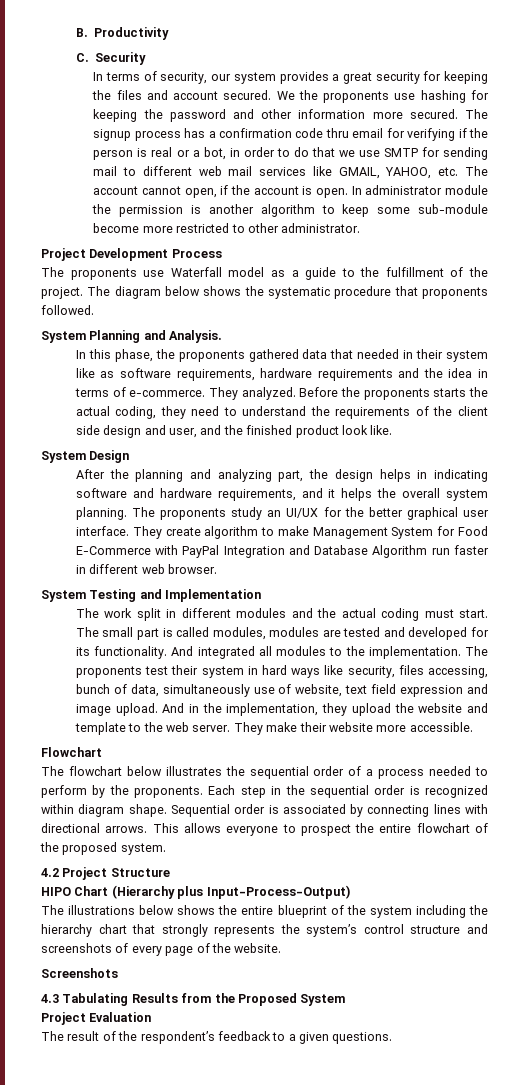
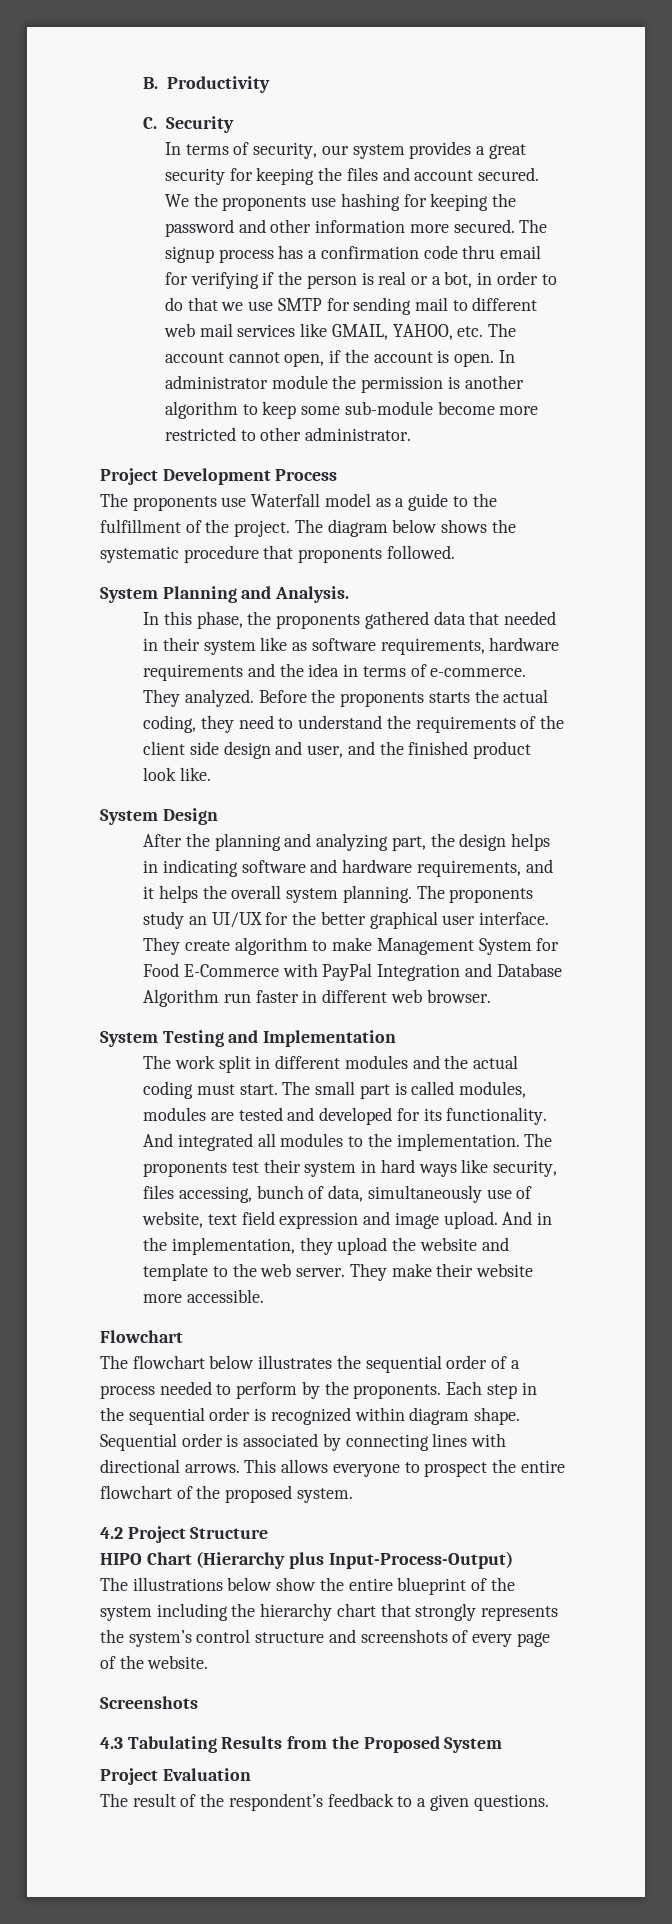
[177,905,216,915] shows -> [276,1577,317,1591] show

